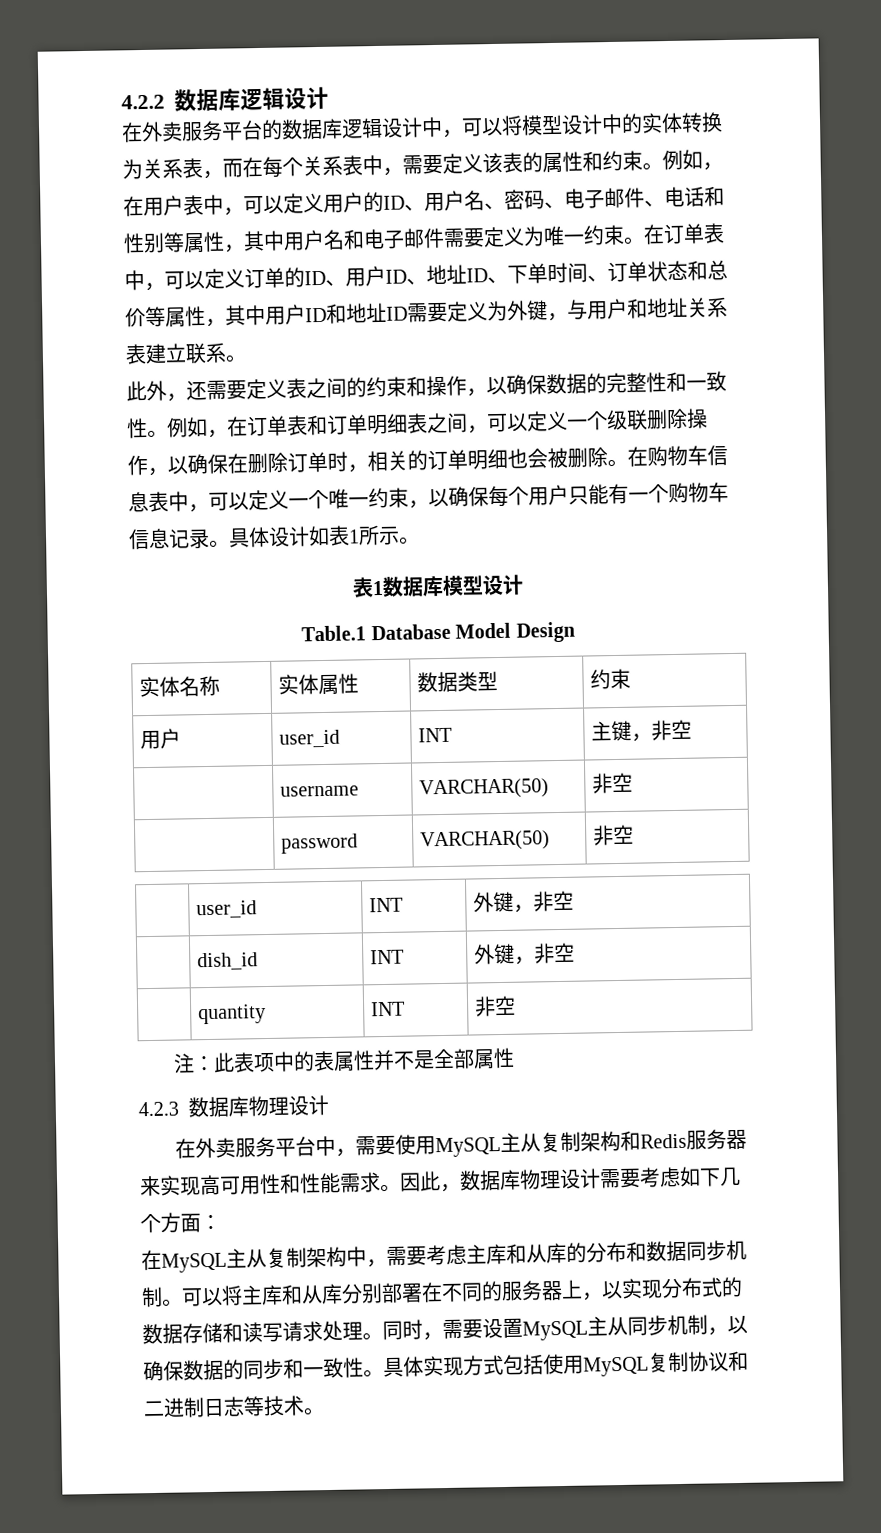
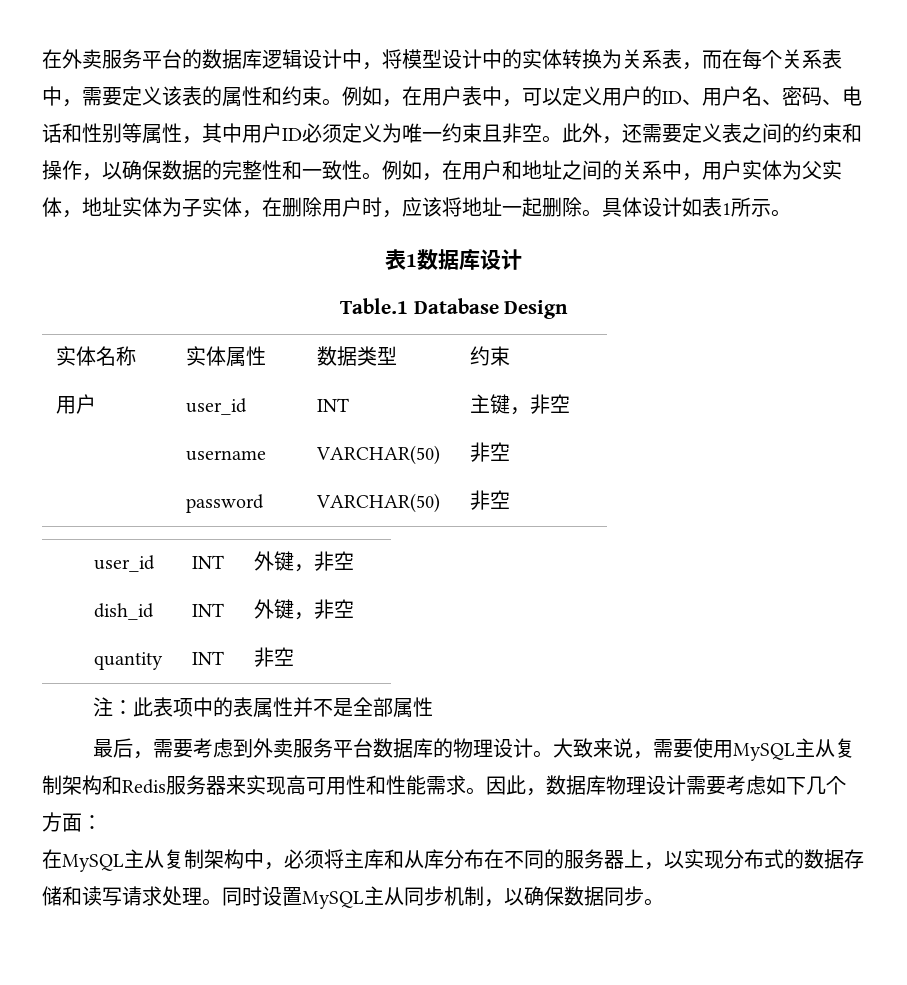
[121,86,329,112] 4.2.2数据库逻辑设计 // -> (42, 59) none
[461,117,503,137] 可以 -> (382, 66) none
[584,186,685,209] 子邮件、电 -> (862, 96) none
[323,223,725,250] [124,260,728,291] [125,297,728,328] [125,342,247,365] 名和电子邮件需要定义为唯一约束。在订单表中，可以定义订单的ID、用户ID、地址ID、下单时间、订单状态和总价等属性，其中用户ID和地址ID需要定义为外键，与用户和地址关系表建立联系。 // -> [282,123,562,143] ID必须定义为唯一约束且非空。
[246,408,708,437] [127,445,728,476] [128,482,729,513] [128,528,210,550] 订单表和订单明细表之间，可以定义一个级联删除操作，以确保在删除订单时，相关的订单明细也会被删除。在购物车信息表中，可以定义一个唯一约束，以确保每个用户只能有一个购物车信息记录 -> [462,160,842,181] [42,197,582,218] 用户和地址之间的关系中，用户实体为父实体，地址实体为子实体，在删除用户时，应该将地址一起删除
[441,575,484,596] 模型 -> (480, 259) none
[455,622,512,639] Model -> (499, 306) none
[138,1094,329,1118] [175,1135,337,1159] 4.2.3数据库物理设计 // 在外卖服务平台中 -> [92,738,633,759] 最后，需要考虑到外卖服务平台数据库的物理设计。大致来说
[386,1239,747,1266] [141,1286,223,1308] 需要考虑主库和从库的分布和数据同步机制。可以 -> [284,849,324,869] 必须
[361,1282,423,1304] 别部署 -> [464,849,484,869] 布
[422,1319,483,1341] ，需要 -> (262, 896) none
[223,1350,749,1380] [143,1395,305,1418] 的同步和一致性。具体实现方式包括使用MySQL复制协议和二进制日志等技术 -> [604,886,644,906] 同步

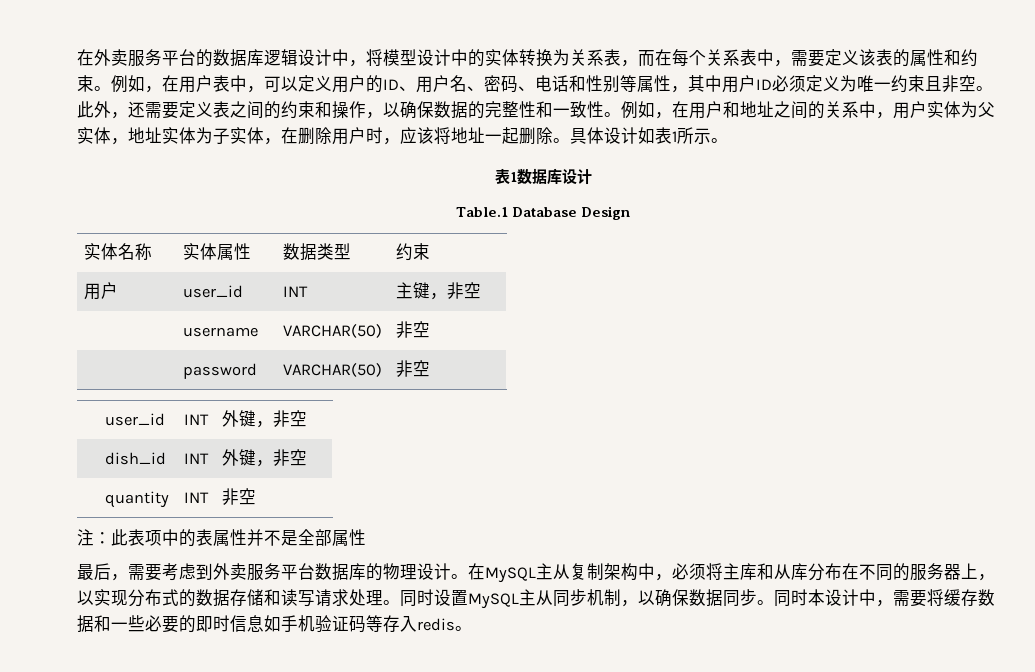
[552,738,855,761] [42,775,846,796] [42,812,102,832] 大致来说，需要使用MySQL主从复制架构和Redis服务器来实现高可用性和性能需求。因此，数据库物理设计需要考虑如下几个方面： // -> (468, 576) none
(664, 902) none -> [774,589,995,607] [77,615,472,633] 同时本设计中，需要将缓存数据和一些必要的即时信息如手机验证码等存入redis。

